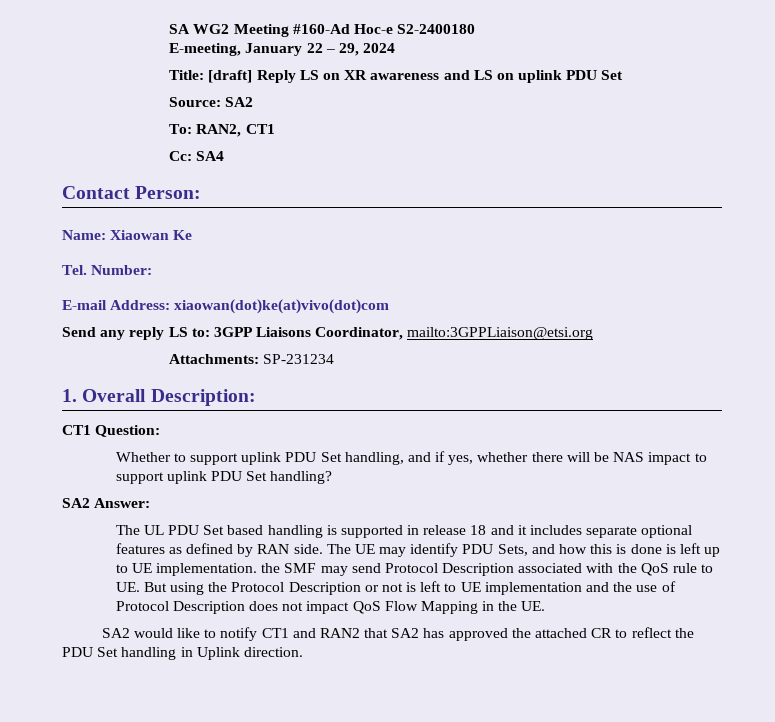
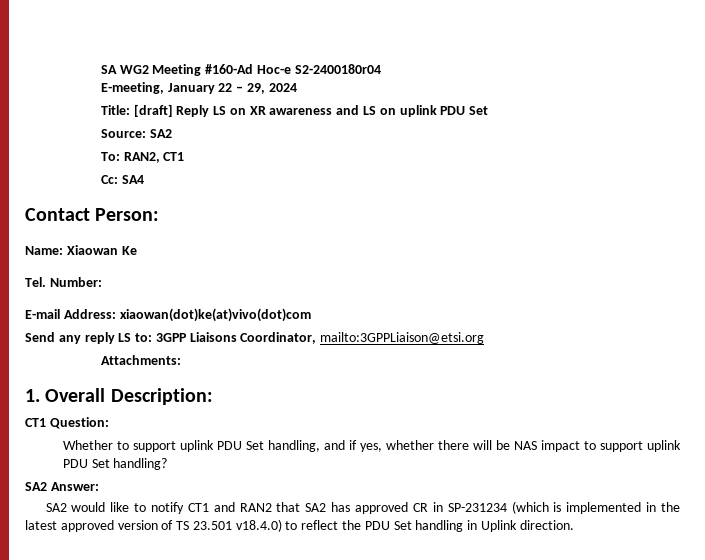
[397,24,476,34] S2-2400180 -> [294,64,381,74] S2-2400180r04
[263,354,335,364] SP-231234 -> (181, 360) none
[115,525,693,538] [115,543,721,557] [115,563,714,576] [115,581,676,595] [115,601,546,614] // The UL PDU Set based handling is supported in release 18 and it includes separate optional features as defined by RAN side. The UE may identify PDU Sets, and how this is done is left up to UE implementation. the SMF may send Protocol Description associated with the QoS rule to UE. But using the Protocol Description or not is left to UE implementation and the use of Protocol Description does not impact QoS Flow Mapping in the UE. -> (99, 486) none
[511,628,613,638] the attached CR -> [412,501,680,514] [25,519,282,532] CR in SP-231234 (which is implemented in the latest approved version of TS 23.501 v18.4.0)

